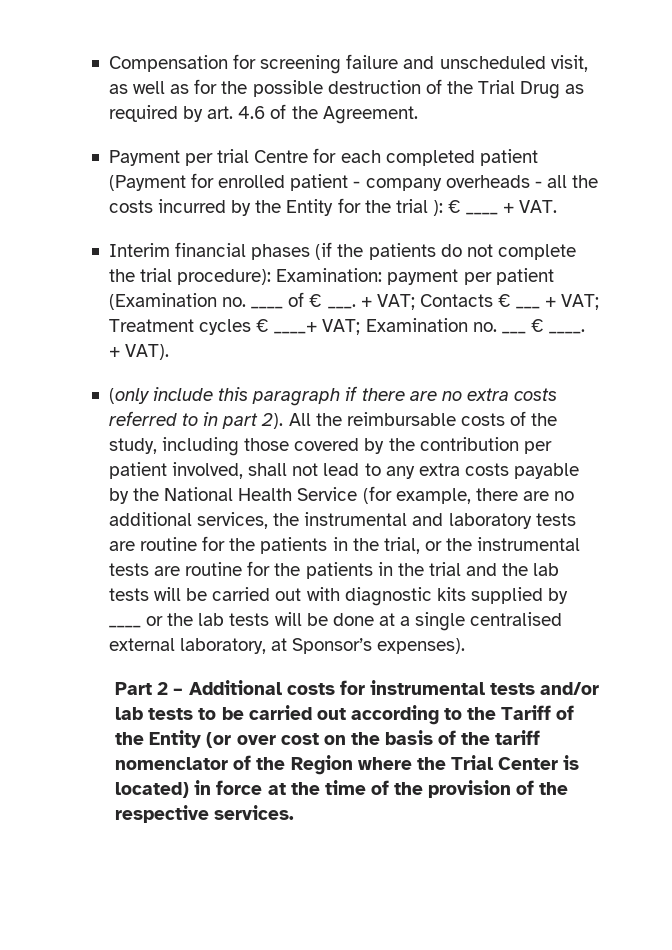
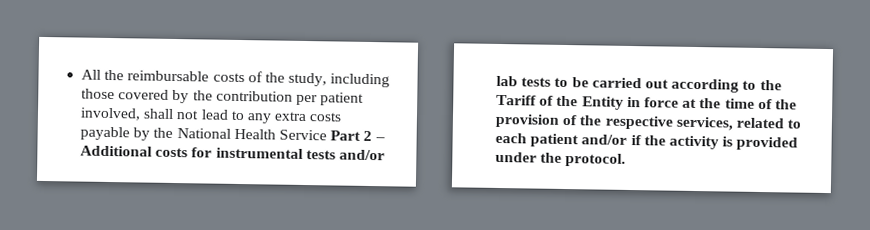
[108,54,588,74] [108,79,585,99] [108,104,418,124] [108,148,538,166] [108,173,599,191] [108,198,558,216] [108,242,576,260] [108,268,554,285] [108,292,600,310] [108,318,586,335] [108,344,170,360] [108,386,558,406] [108,411,284,429] Compensation for screening failure and unscheduled visit, as well as for the possible destruction of the Trial Drug as required by art. 4.6 of the Agreement. // Payment per trial Centre for each completed patient (Payment for enrolled patient - company overheads - all the costs incurred by the Entity for the trial ): € ____ + VAT. // Interim financial phases (if the patients do not complete the trial procedure): Examination: payment per patient (Examination no. ____ of € ___. + VAT; Contacts € ___ + VAT; Treatment cycles € ____+ VAT; Examination no. ___ € ____. + VAT). // (only include this paragraph if there are no extra costs referred to in part 2). -> (81, 74) none
[362,486,575,504] [108,512,576,529] [108,536,581,554] [108,561,560,579] [108,587,569,606] [108,612,563,631] [108,638,466,654] (for example, there are no additional services, the instrumental and laboratory tests are routine for the patients in the trial, or the instrumental tests are routine for the patients in the trial and the lab tests will be carried out with diagnostic kits supplied by ____ or the lab tests will be done at a single centralised external laboratory, at Sponsor’s expenses). // -> (327, 135) none
[206,730,541,748] [115,755,580,775] [115,782,190,798] (or over cost on the basis of the tariff nomenclator of the Region where the Trial Center is located) -> (624, 103) none
[214,805,295,820] services. -> [675,116,802,131] [495,132,799,151] [495,151,627,167] services, related to each patient and/or if the activity is provided under the protocol.

